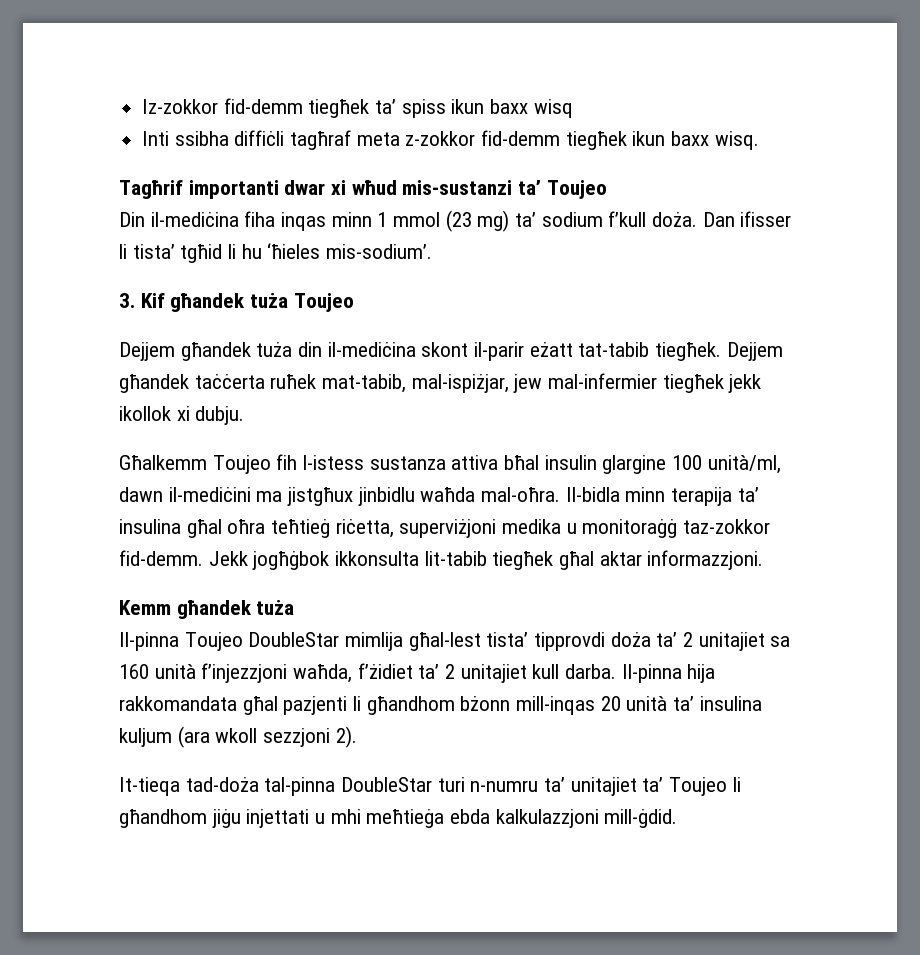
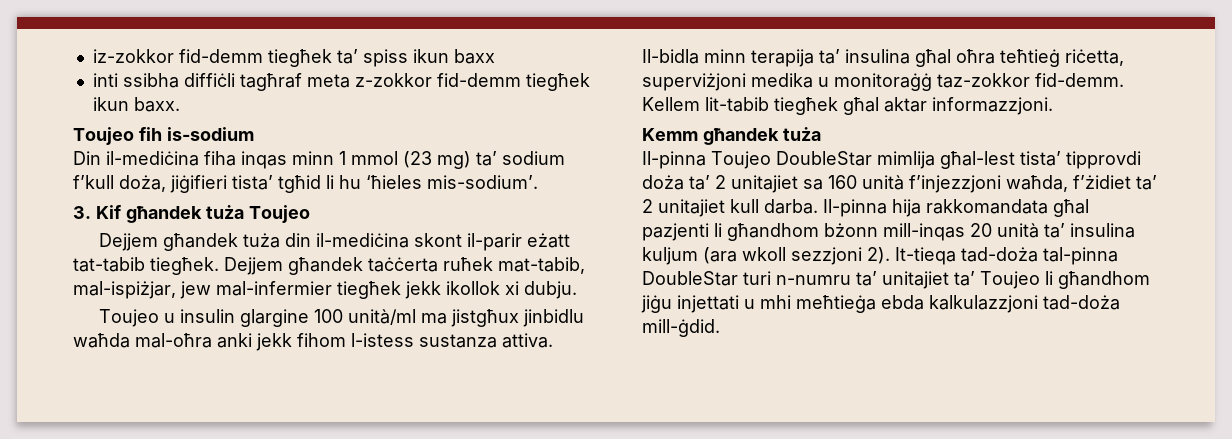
[142,99,219,114] Iz-zokkor -> [92,49,174,63] iz-zokkor
[533,99,573,118] [142,131,170,146] wisq // Inti -> [92,73,118,87] // inti
[671,131,759,150] [119,180,607,199] baxx wisq. // Tagħrif importanti dwar xi wħud mis-sustanzi ta’ Toujeo -> [133,97,180,112] [73,127,254,145] baxx. // Toujeo fih is-sodium
[652,211,792,227] [119,244,127,259] doża. Dan ifisser li -> [119,175,227,193] doża, jiġifieri
[119,454,781,474] [119,487,561,506] Għalkemm Toujeo fih l-istess sustanza attiva bħal insulin glargine 100 unità/ml, dawn il-mediċini ma jistgħux jinbidlu waħda mal-oħra. -> [98,309,584,327] [73,333,553,351] Toujeo u insulin glargine 100 unità/ml ma jistgħux jinbidlu waħda mal-oħra anki jekk fihom l-istess sustanza attiva.
[208,551,420,570] Jekk jogħġbok ikkonsulta -> [642,97,700,111] Kellem
(357, 737) // -> (890, 255) none
(599, 818) none -> [1043,295,1120,310] tad-doża

